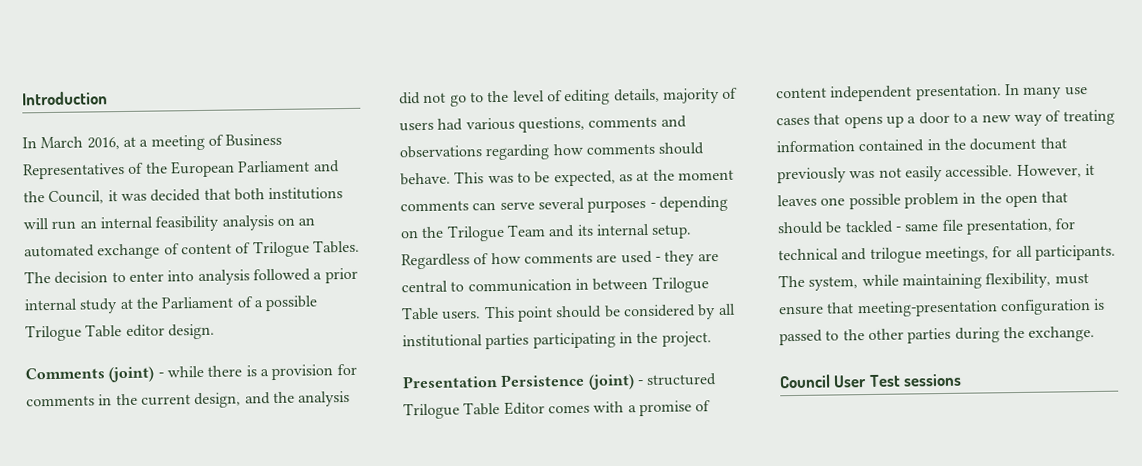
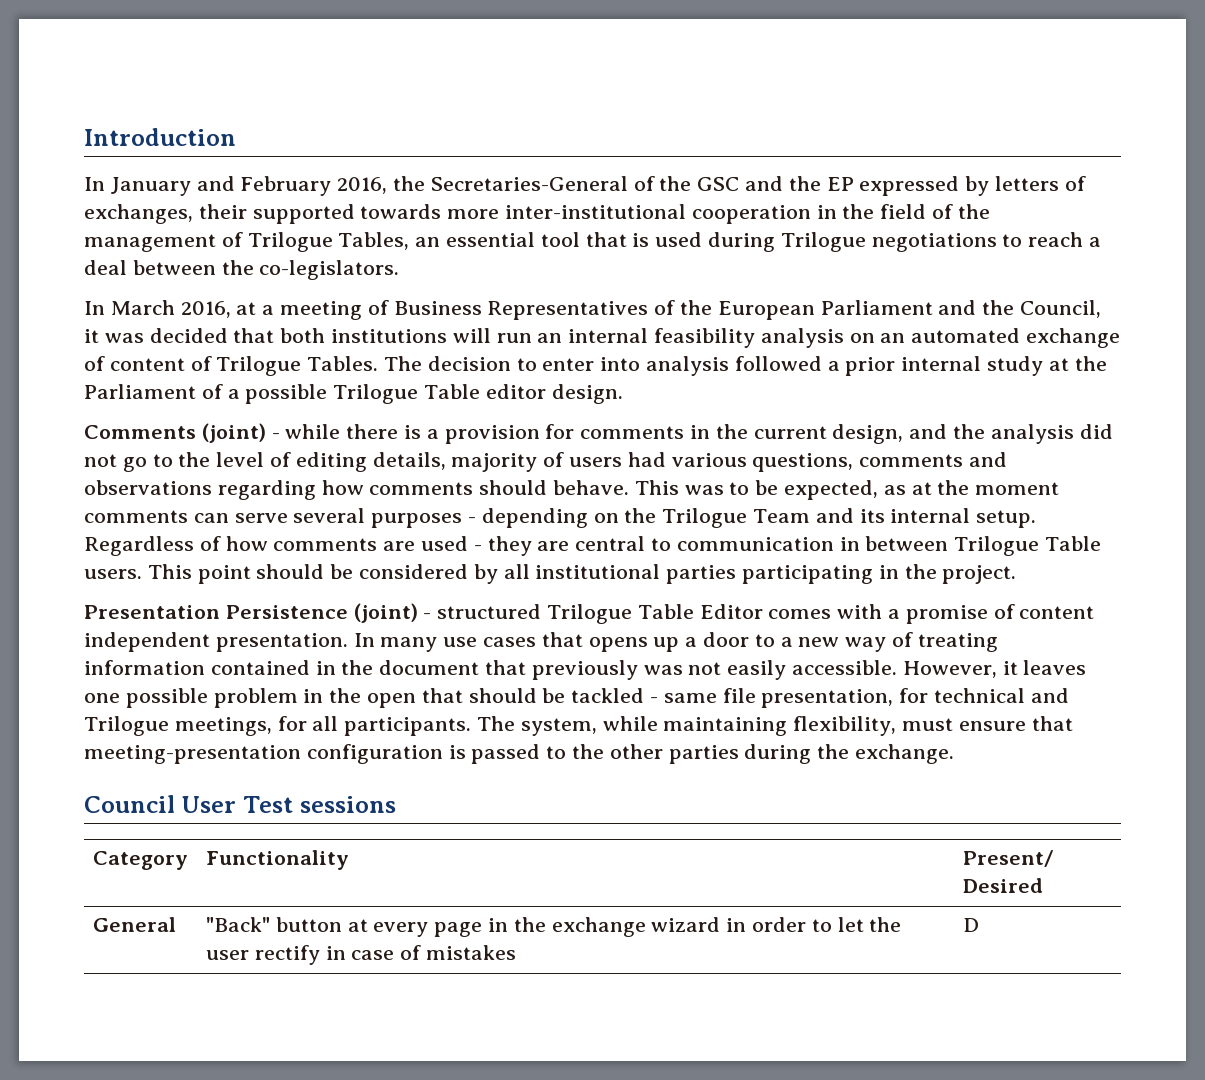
(108, 98) none -> [84,176,1086,196] [84,204,990,224] [84,232,1102,252] [84,260,400,280] // In January and February 2016, the Secretaries-General of the GSC and the EP expressed by letters of exchanges, their supported towards more inter-institutional cooperation in the field of the management of Trilogue Tables, an essential tool that is used during Trilogue negotiations to reach a deal between the co-legislators.
[869,247,922,263] trilogue -> [84,716,169,736] Trilogue
(963, 380) none -> [92,851,188,870] [205,850,349,870] [962,850,1053,867] [962,878,1043,893] [92,917,176,932] [205,917,902,937] [205,945,516,965] [962,918,979,932] // Category | Functionality | Present/ Desired // General | "Back" button at every page in the exchange wizard in order to let the user rectify in case of mistakes | D

